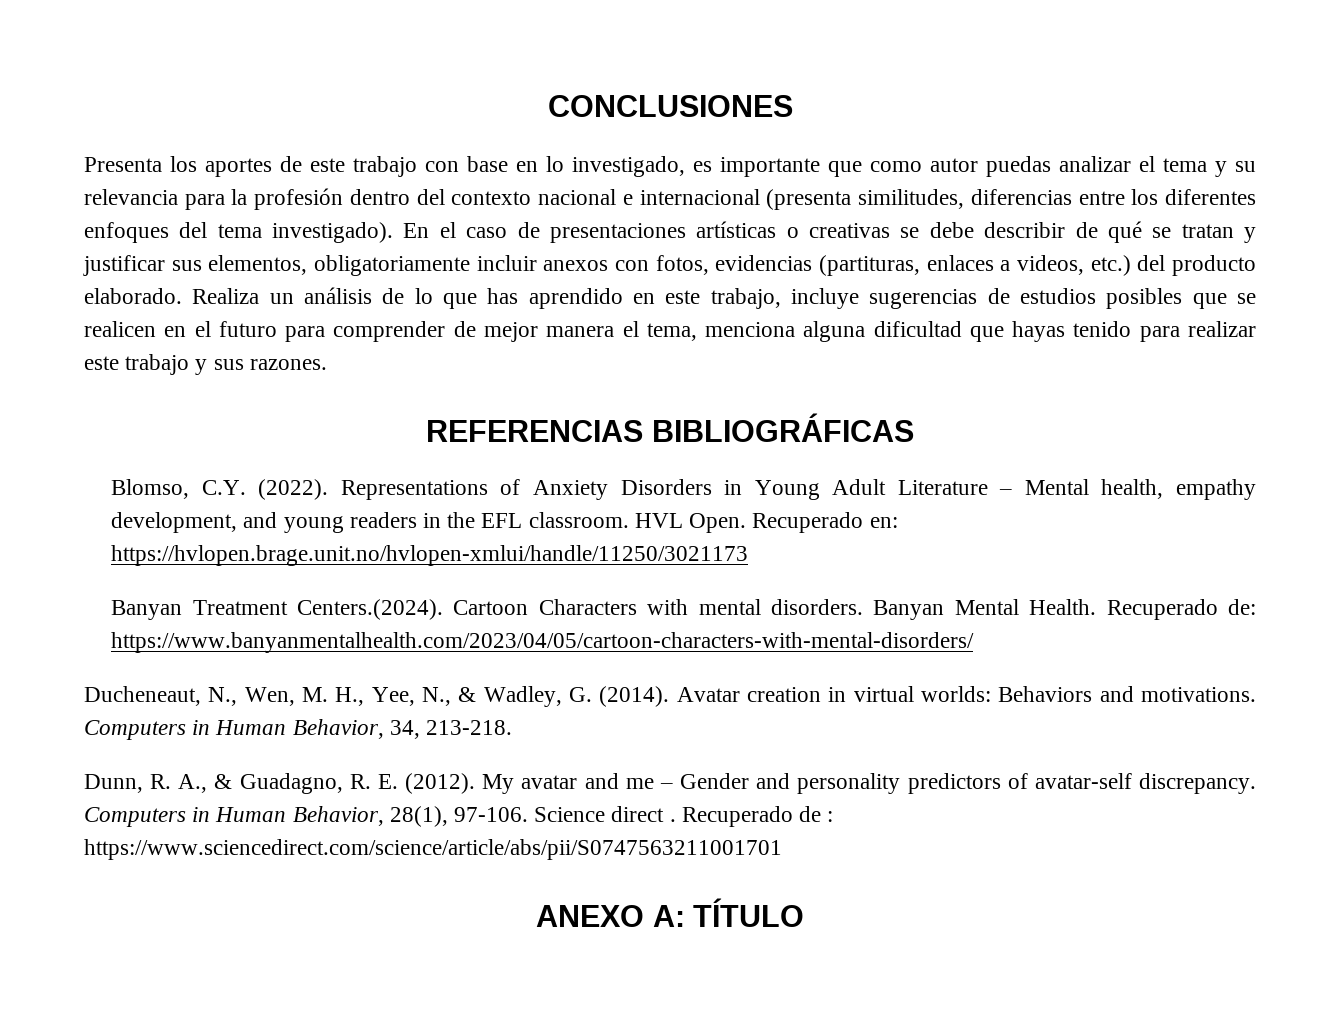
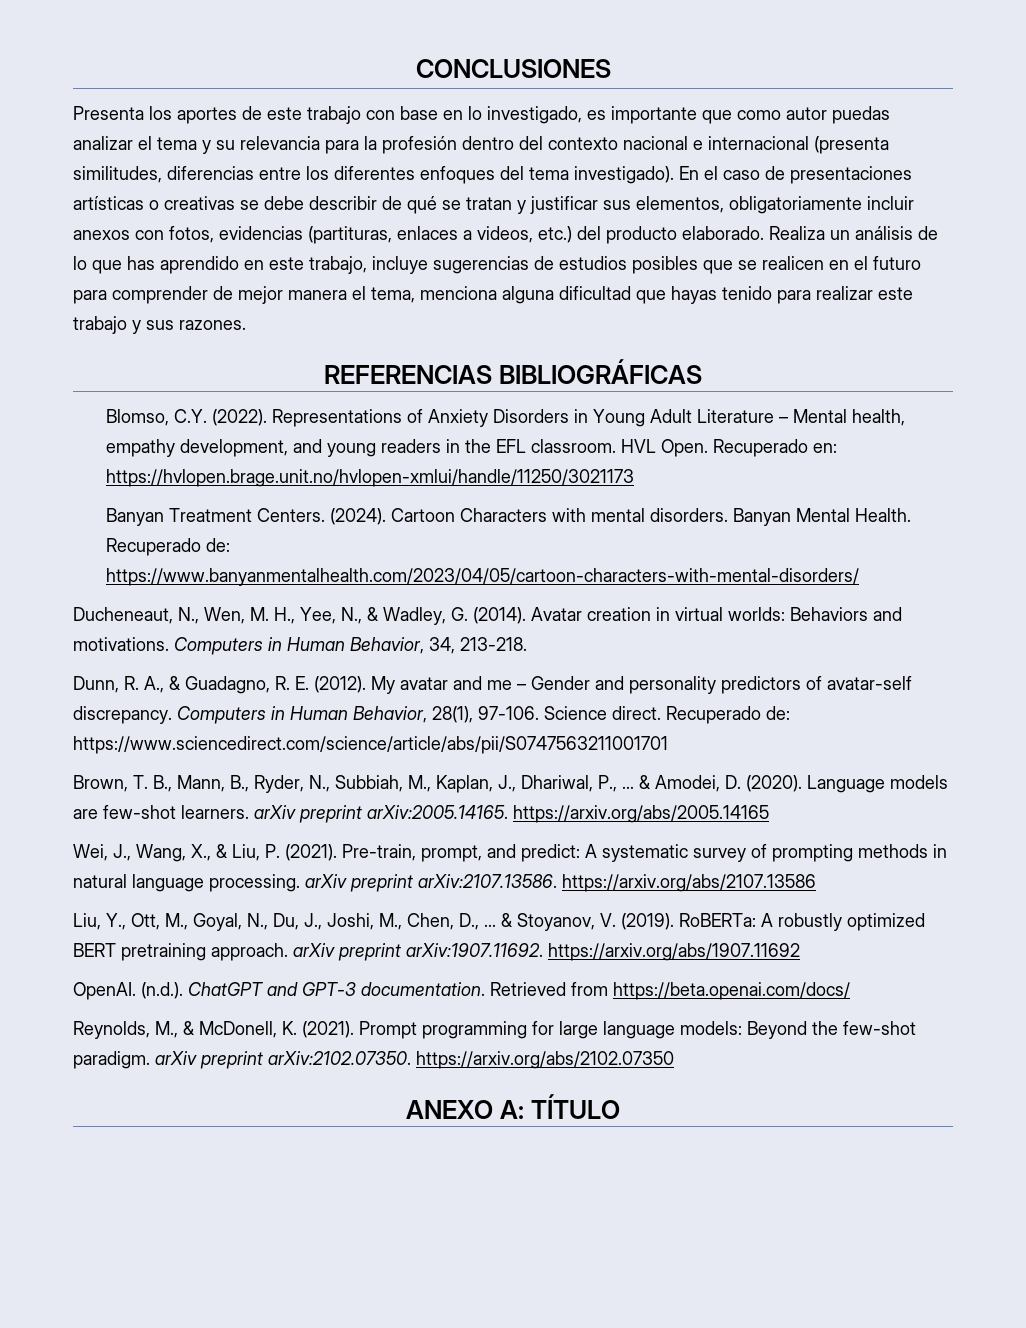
[297,599,444,620] Centers.(2024). -> [257,508,387,525] Centers. (2024).
[611,806,834,827] [84,839,782,860] direct . Recuperado de : https://www.sciencedirect.com/science/article/abs/pii/S0747563211001701 -> [612,706,790,724] [73,736,668,754] [73,775,948,793] [73,805,769,823] [73,844,947,862] [73,874,816,892] [73,913,925,931] [73,943,800,961] [73,982,850,1000] [73,1021,916,1039] [73,1051,674,1069] direct. Recuperado de: https://www.sciencedirect.com/science/article/abs/pii/S0747563211001701 // Brown, T. B., Mann, B., Ryder, N., Subbiah, M., Kaplan, J., Dhariwal, P., ... & Amodei, D. (2020). Language models are few-shot learners. arXiv preprint arXiv:2005.14165. https://arxiv.org/abs/2005.14165 // Wei, J., Wang, X., & Liu, P. (2021). Pre-train, prompt, and predict: A systematic survey of prompting methods in natural language processing. arXiv preprint arXiv:2107.13586. https://arxiv.org/abs/2107.13586 // Liu, Y., Ott, M., Goyal, N., Du, J., Joshi, M., Chen, D., ... & Stoyanov, V. (2019). RoBERTa: A robustly optimized BERT pretraining approach. arXiv preprint arXiv:1907.11692. https://arxiv.org/abs/1907.11692 // OpenAI. (n.d.). ChatGPT and GPT-3 documentation. Retrieved from https://beta.openai.com/docs/ // Reynolds, M., & McDonell, K. (2021). Prompt programming for large language models: Beyond the few-shot paradigm. arXiv preprint arXiv:2102.07350. https://arxiv.org/abs/2102.07350

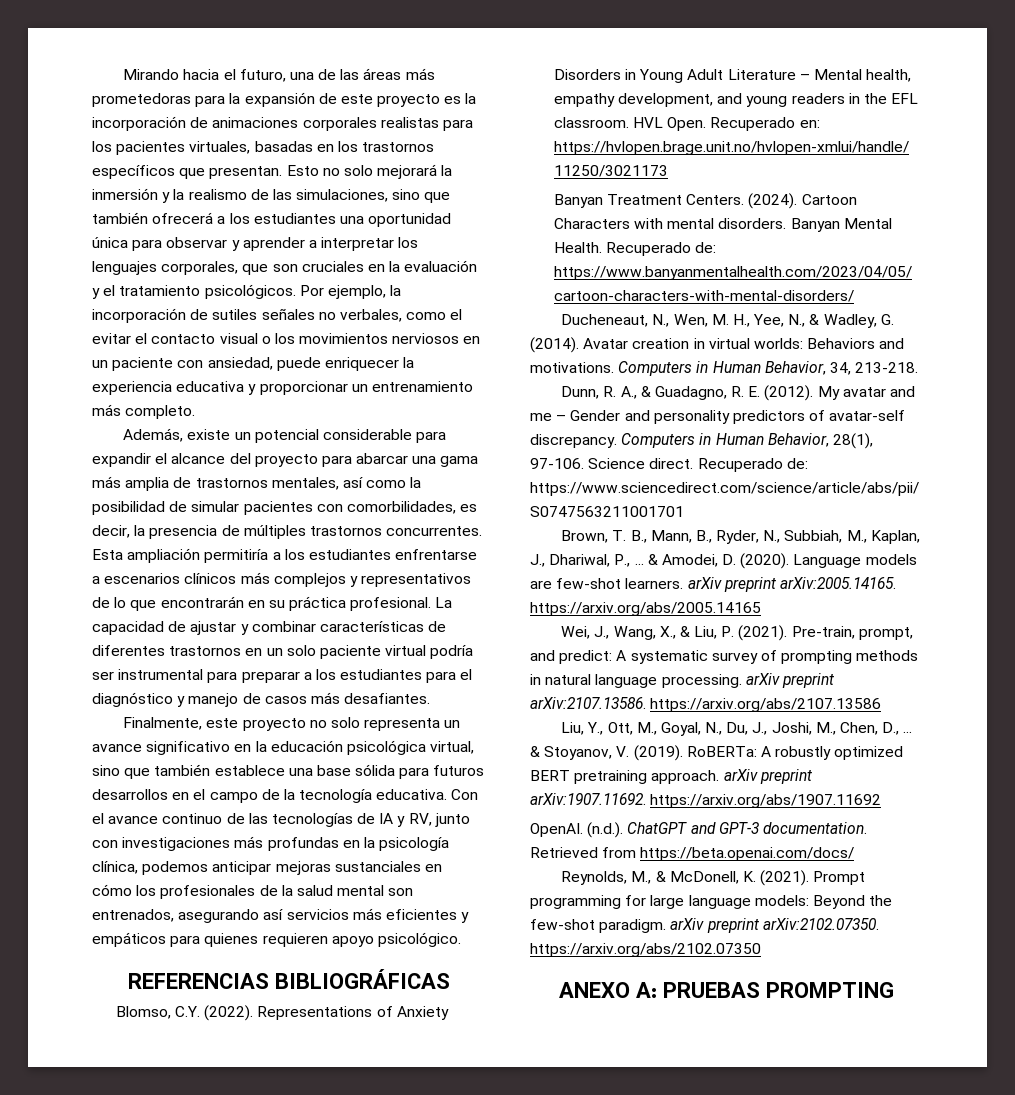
[415,59,611,78] [73,106,890,124] [73,136,889,154] [73,166,912,184] [73,196,914,214] [73,226,938,244] [73,256,921,274] [73,286,913,304] [73,316,246,334] CONCLUSIONES // Presenta los aportes de este trabajo con base en lo investigado, es importante que como autor puedas analizar el tema y su relevancia para la profesión dentro del contexto nacional e internacional (presenta similitudes, diferencias entre los diferentes enfoques del tema investigado). En el caso de presentaciones artísticas o creativas se debe describir de qué se tratan y justificar sus elementos, obligatoriamente incluir anexos con fotos, evidencias (partituras, enlaces a videos, etc.) del producto elaborado. Realiza un análisis de lo que has aprendido en este trabajo, incluye sugerencias de estudios posibles que se realicen en el futuro para comprender de mejor manera el tema, menciona alguna dificultad que hayas tenido para realizar este trabajo y sus razones. -> [123,68,435,82] [92,92,477,107] [92,116,473,131] [92,141,435,155] [92,164,453,179] [92,188,451,203] [92,212,452,227] [92,237,419,251] [92,260,478,275] [92,284,402,299] [92,308,463,323] [92,333,481,344] [92,357,415,371] [92,381,473,395] [92,404,196,419] [123,428,447,443] [92,453,479,467] [92,476,422,491] [92,501,478,515] [92,525,483,539] [92,548,478,563] [92,572,472,587] [92,596,453,611] [92,621,447,635] [92,645,474,659] [92,669,473,683] [92,692,431,707] [123,717,461,731] [92,740,475,755] [92,764,485,779] [92,789,479,803] [92,813,470,827] [92,836,450,851] [92,861,442,875] [92,884,414,899] [92,908,470,923] [92,932,461,947] Mirando hacia el futuro, una de las áreas más prometedoras para la expansión de este proyecto es la incorporación de animaciones corporales realistas para los pacientes virtuales, basadas en los trastornos específicos que presentan. Esto no solo mejorará la inmersión y la realismo de las simulaciones, sino que también ofrecerá a los estudiantes una oportunidad única para observar y aprender a interpretar los lenguajes corporales, que son cruciales en la evaluación y el tratamiento psicológicos. Por ejemplo, la incorporación de sutiles señales no verbales, como el evitar el contacto visual o los movimientos nerviosos en un paciente con ansiedad, puede enriquecer la experiencia educativa y proporcionar un entrenamiento más completo. // Además, existe un potencial considerable para expandir el alcance del proyecto para abarcar una gama más amplia de trastornos mentales, así como la posibilidad de simular pacientes con comorbilidades, es decir, la presencia de múltiples trastornos concurrentes. Esta ampliación permitiría a los estudiantes enfrentarse a escenarios clínicos más complejos y representativos de lo que encontrarán en su práctica profesional. La capacidad de ajustar y combinar características de diferentes trastornos en un solo paciente virtual podría ser instrumental para preparar a los estudiantes para el diagnóstico y manejo de casos más desafiantes. // Finalmente, este proyecto no solo representa un avance significativo en la educación psicológica virtual, sino que también establece una base sólida para futuros desarrollos en el campo de la tecnología educativa. Con el avance continuo de las tecnologías de IA y RV, junto con investigaciones más profundas en la psicología clínica, podemos anticipar mejoras sustanciales en cómo los profesionales de la salud mental son entrenados, asegurando así servicios más eficientes y empáticos para quienes requieren apoyo psicológico.
[530,1094,620,1119] TÍTULO -> [663,982,894,998] PRUEBAS PROMPTING

